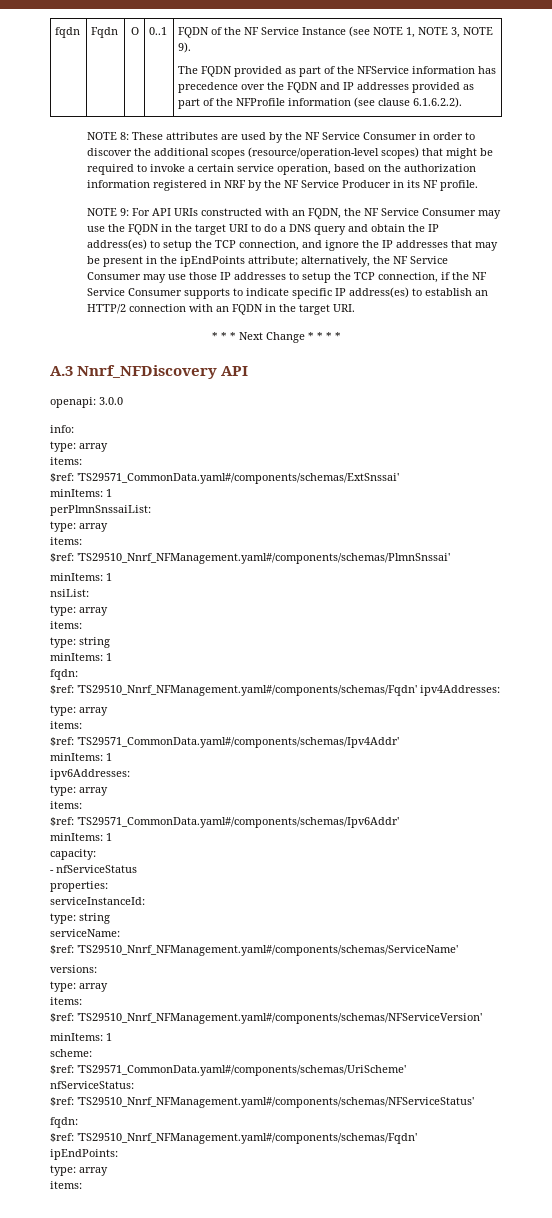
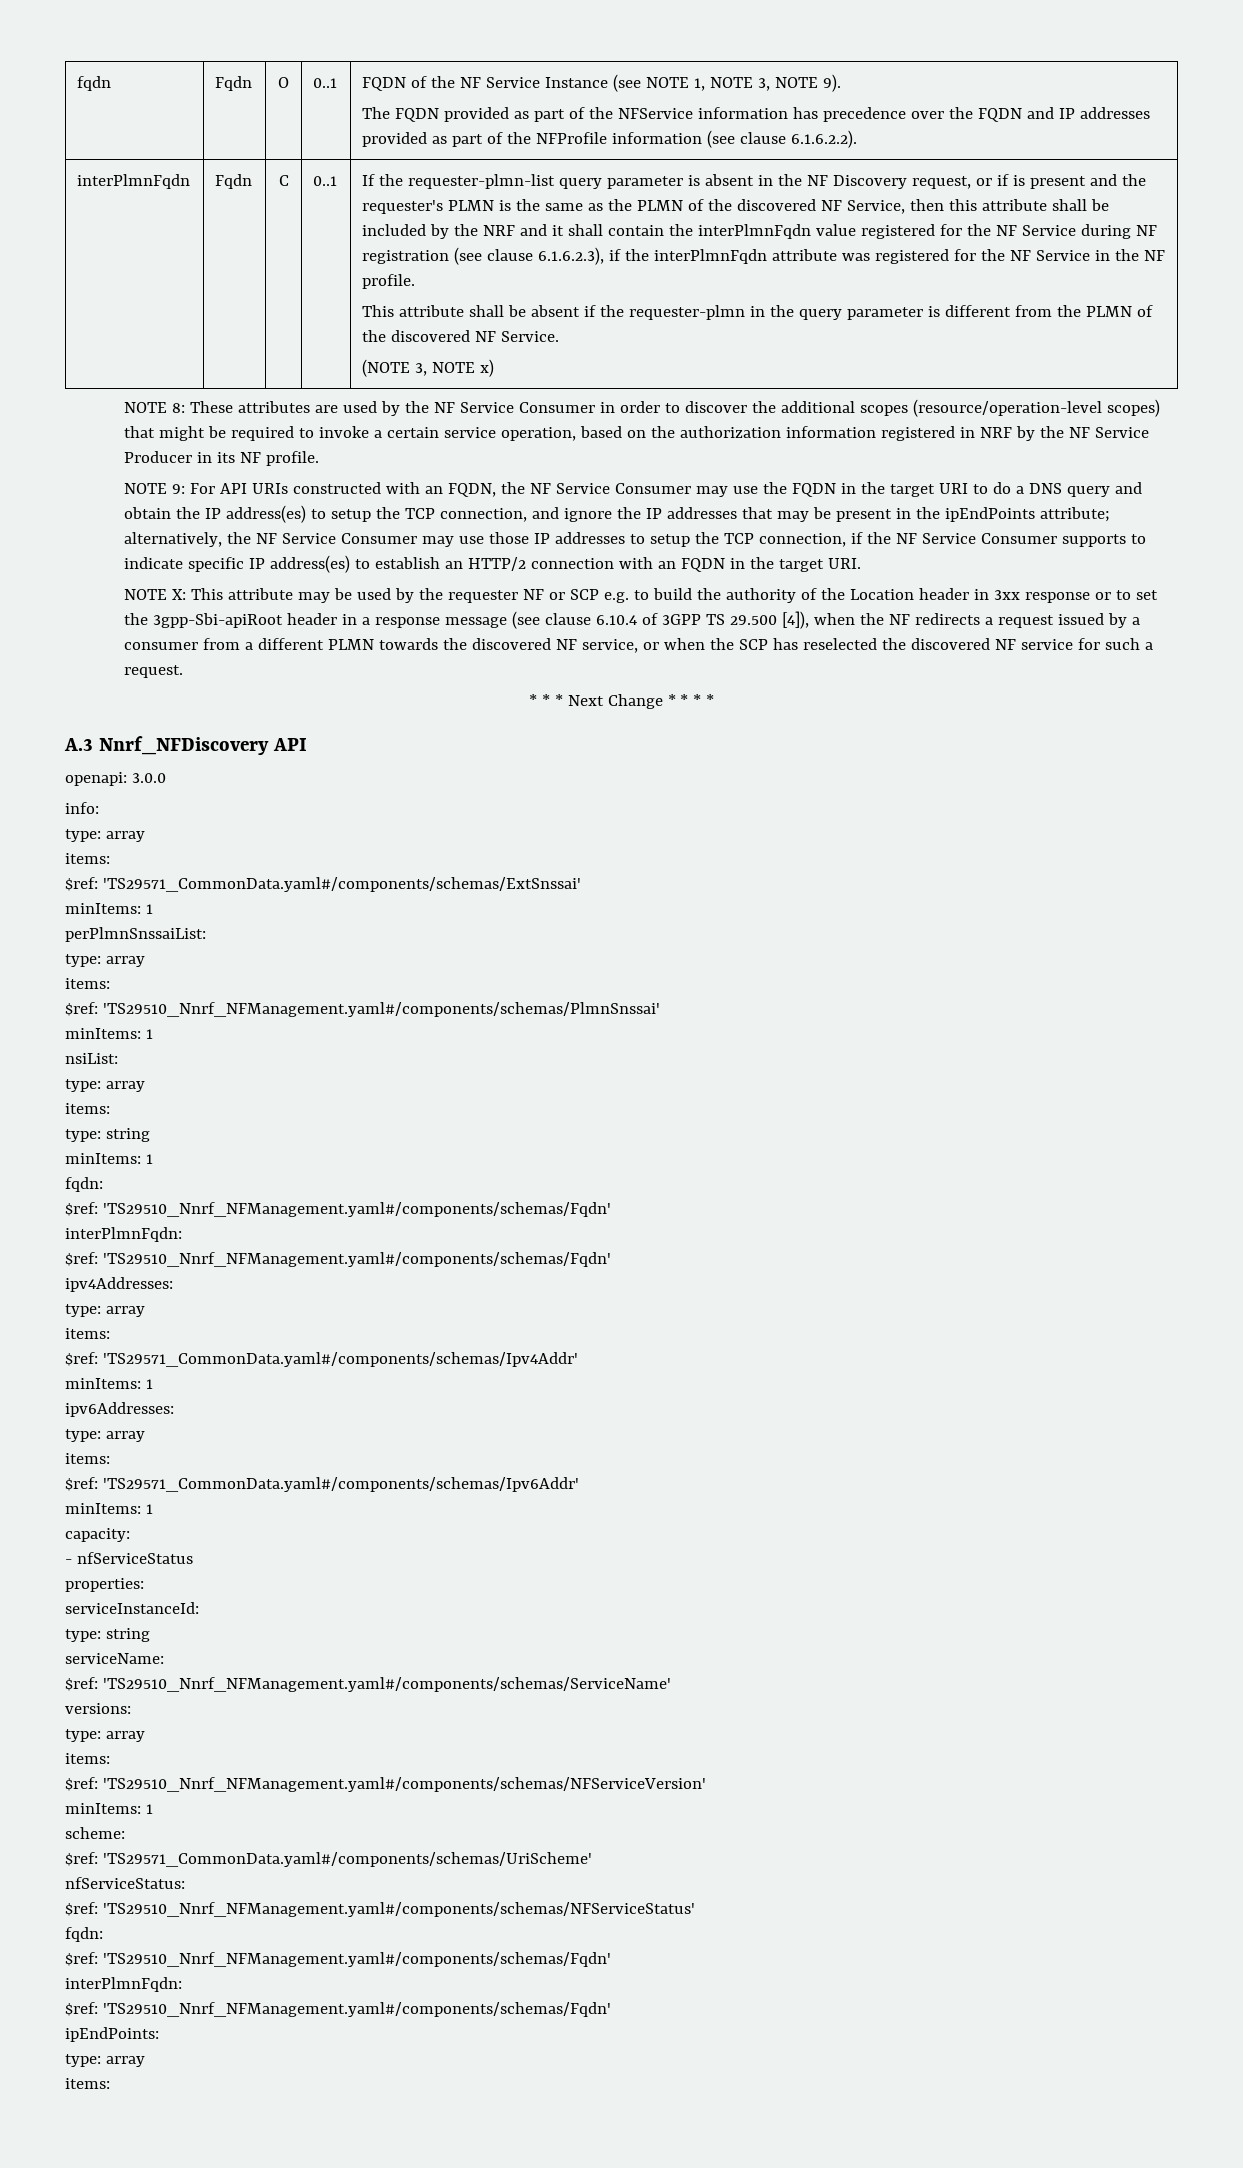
(463, 102) none -> [77,174,191,189] [215,174,253,189] [278,175,289,186] [313,176,338,186] [362,174,1146,189] [362,199,1109,214] [362,224,1157,239] [362,247,1165,265] [362,274,416,289] [362,305,1153,320] [362,330,559,342] [362,359,494,377] // interPlmnFqdn | Fqdn | C | 0..1 | If the requester-plmn-list query parameter is absent in the NF Discovery request, or if is present and the requester's PLMN is the same as the PLMN of the discovered NF Service, then this attribute shall be included by the NRF and it shall contain the interPlmnFqdn value registered for the NF Service during NF registration (see clause 6.1.6.2.3), if the interPlmnFqdn attribute was registered for the NF Service in the NF profile. // This attribute shall be absent if the requester-plmn in the query parameter is different from the PLMN of the discovered NF Service. // (NOTE 3, NOTE x)
(356, 308) none -> [123,588,1158,603] [123,611,1140,629] [123,638,1153,653] [123,665,183,678] // NOTE X: This attribute may be used by the requester NF or SCP e.g. to build the authority of the Location header in 3xx response or to set the 3gpp-Sbi-apiRoot header in a response message (see clause 6.10.4 of 3GPP TS 29.500 [4]), when the NF redirects a request issued by a consumer from a different PLMN towards the discovered NF service, or when the SCP has reselected the discovered NF service for such a request.
(417, 690) none -> [65,1227,182,1242] [65,1252,611,1267] // interPlmnFqdn: // $ref: 'TS29510_Nnrf_NFManagement.yaml#/components/schemas/Fqdn' //
(417, 1138) none -> [65,1977,182,1992] [65,2002,611,2017] // interPlmnFqdn: // $ref: 'TS29510_Nnrf_NFManagement.yaml#/components/schemas/Fqdn'

